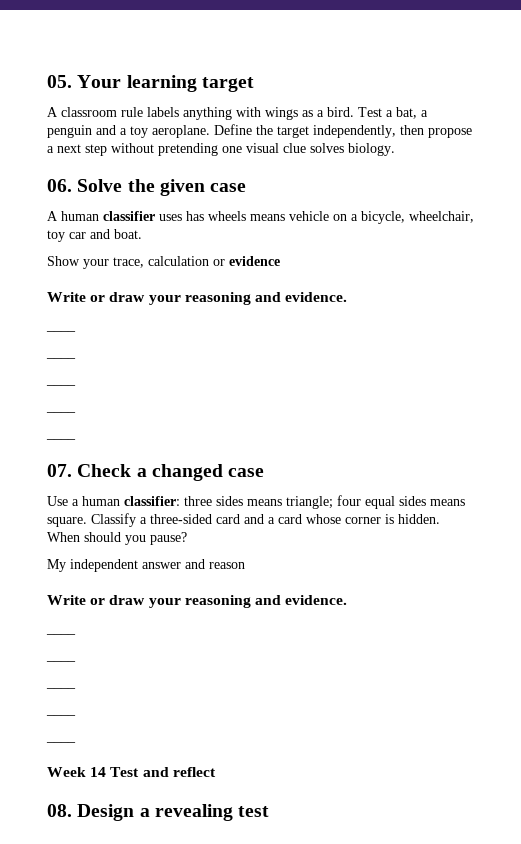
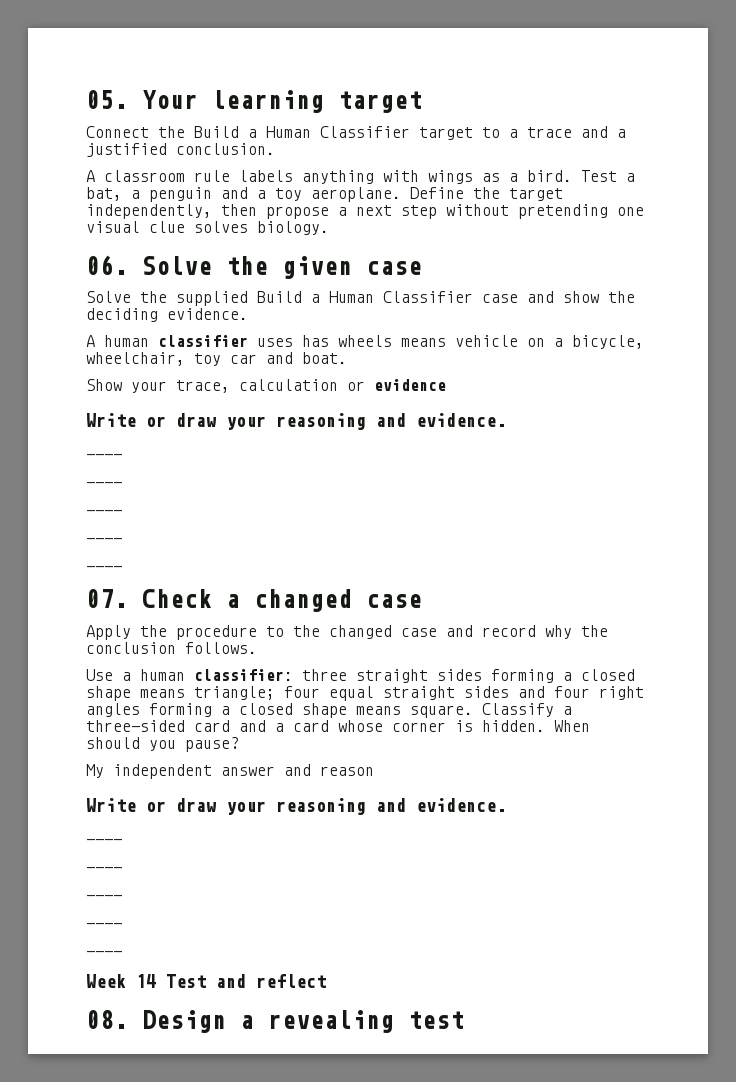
(254, 84) none -> [86,126,626,140] [86,143,275,157] // Connect the Build a Human Classifier target to a trace and a justified conclusion.
(247, 187) none -> [86,291,635,306] [86,308,248,322] // Solve the supplied Build a Human Classifier case and show the deciding evidence.
(265, 472) none -> [86,625,608,640] [86,642,257,654] // Apply the procedure to the changed case and record why the conclusion follows.
[216,495,426,509] sides means triangle; four equal sides -> [356,669,635,683] [86,686,644,701] [86,703,347,718] straight sides forming a closed shape means triangle; four equal straight sides and four right angles forming a closed shape

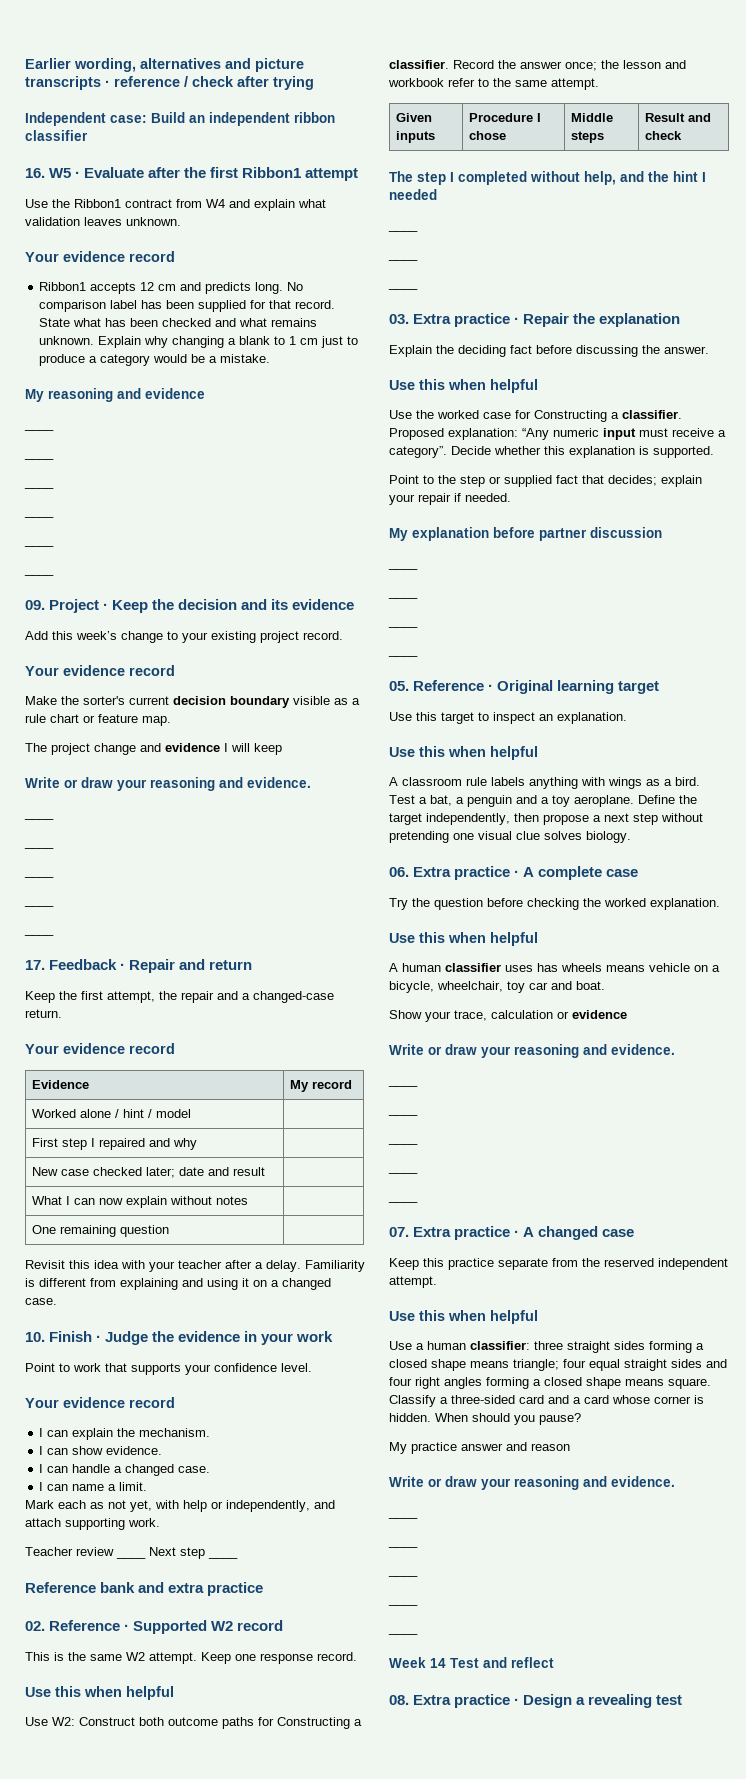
[86,90,422,113] [86,126,626,140] [86,143,275,157] 05. Your learning target // Connect the Build a Human Classifier target to a trace and a justified conclusion. -> [25,58,304,72] [25,76,314,90] [25,112,335,126] [25,130,88,141] [25,167,359,181] [25,199,326,211] [25,217,181,226] [25,251,175,262] [39,282,304,294] [39,300,336,312] [39,318,318,327] [39,336,359,348] [39,354,271,366] [25,388,205,402] [24,428,54,431] [24,457,54,460] [24,486,54,489] [24,515,54,518] [24,544,54,547] [24,573,54,576] [25,599,355,613] [25,631,343,643] [25,665,175,676] [25,696,360,708] [25,714,171,726] [25,743,282,755] [25,777,311,791] [24,817,54,820] [24,846,54,849] [24,875,54,878] [24,904,54,907] [24,933,54,936] [25,959,253,973] [25,991,334,1003] [25,1009,62,1018] [25,1043,175,1054] [32,1080,90,1089] [290,1080,353,1092] [32,1109,192,1118] [32,1138,198,1150] [32,1167,266,1178] [32,1196,249,1208] [32,1225,170,1237] [25,1260,365,1272] [25,1278,331,1290] [25,1298,57,1305] [25,1331,334,1345] [25,1363,312,1375] [25,1397,175,1408] [39,1428,211,1440] [39,1446,163,1455] [39,1464,211,1476] [39,1482,148,1491] [25,1500,335,1512] [25,1518,160,1530] [25,1547,114,1556] [116,1556,146,1559] [149,1547,238,1559] [25,1582,264,1596] [25,1620,284,1634] [25,1652,357,1664] [25,1686,174,1700] [25,1717,362,1729] [389,60,686,71] [388,78,599,90] [396,113,433,122] [396,131,436,143] [469,113,542,122] [469,131,507,140] [571,113,614,122] [571,131,605,143] [645,113,712,122] [645,131,683,140] [389,171,706,185] [389,189,437,200] [388,229,418,232] [388,258,418,261] [388,287,418,290] [389,313,681,327] [389,345,709,357] [389,379,538,393] [389,410,682,422] [389,428,726,440] [389,446,714,458] [389,475,702,487] [389,493,511,505] [389,527,662,541] [388,567,418,570] [388,596,418,599] [388,625,418,628] [388,654,418,657] [389,680,660,694] [389,712,627,724] [389,746,538,760] Earlier wording, alternatives and picture transcripts · reference / check after trying // Independent case: Build an independent ribbon classifier // 16. W5 · Evaluate after the first Ribbon1 attempt // Use the Ribbon1 contract from W4 and explain what validation leaves unknown. // Your evidence record // Ribbon1 accepts 12 cm and predicts long. No comparison label has been supplied for that record. State what has been checked and what remains unknown. Explain why changing a blank to 1 cm just to produce a category would be a mistake. // My reasoning and evidence // ____ // ____ // ____ // ____ // ____ // ____ // 09. Project · Keep the decision and its evidence // Add this week’s change to your existing project record. // Your evidence record // Make the sorter's current decision boundary visible as a rule chart or feature map. // The project change and evidence I will keep // Write or draw your reasoning and evidence. // ____ // ____ // ____ // ____ // ____ // 17. Feedback · Repair and return // Keep the first attempt, the repair and a changed-case return. // Your evidence record // Evidence | My record // Worked alone / hint / model | // First step I repaired and why | // New case checked later; date and result | // What I can now explain without notes | // One remaining question | // Revisit this idea with your teacher after a delay. Familiarity is different from explaining and using it on a changed case. // 10. Finish · Judge the evidence in your work // Point to work that supports your confidence level. // Your evidence record // I can explain the mechanism. // I can show evidence. // I can handle a changed case. // I can name a limit. // Mark each as not yet, with help or independently, and attach supporting work. // Teacher review ____ Next step ____ // Reference bank and extra practice // 02. Reference · Supported W2 record // This is the same W2 attempt. Keep one response record. // Use this when helpful // Use W2: Construct both outcome paths for Constructing a classifier. Record the answer once; the lesson and workbook refer to the same attempt. // Given inputs | Procedure I chose | Middle steps | Result and check // The step I completed without help, and the hint I needed // ____ // ____ // ____ // 03. Extra practice · Repair the explanation // Explain the deciding fact before discussing the answer. // Use this when helpful // Use the worked case for Constructing a classifier. Proposed explanation: “Any numeric input must receive a category”. Decide whether this explanation is supported. // Point to the step or supplied fact that decides; explain your repair if needed. // My explanation before partner discussion // ____ // ____ // ____ // ____ // 05. Reference · Original learning target // Use this target to inspect an explanation. // Use this when helpful
[142,256,422,279] [86,291,635,306] [86,308,248,322] Solve the given case // Solve the supplied Build a Human Classifier case and show the deciding evidence. -> [413,866,639,880] [389,898,720,910] [389,932,538,946] Extra practice · A complete case // Try the question before checking the worked explanation. // Use this when helpful
[142,589,422,612] [86,625,608,640] [86,642,257,654] Check a changed case // Apply the procedure to the changed case and record why the conclusion follows. -> [413,1226,635,1240] [389,1258,728,1270] [389,1276,437,1288] [389,1310,538,1324] Extra practice · A changed case // Keep this practice separate from the reserved independent attempt. // Use this when helpful
[113,764,212,779] independent -> [411,1442,457,1454] practice
(128, 1019) none -> [413,1694,520,1708] Extra practice ·

